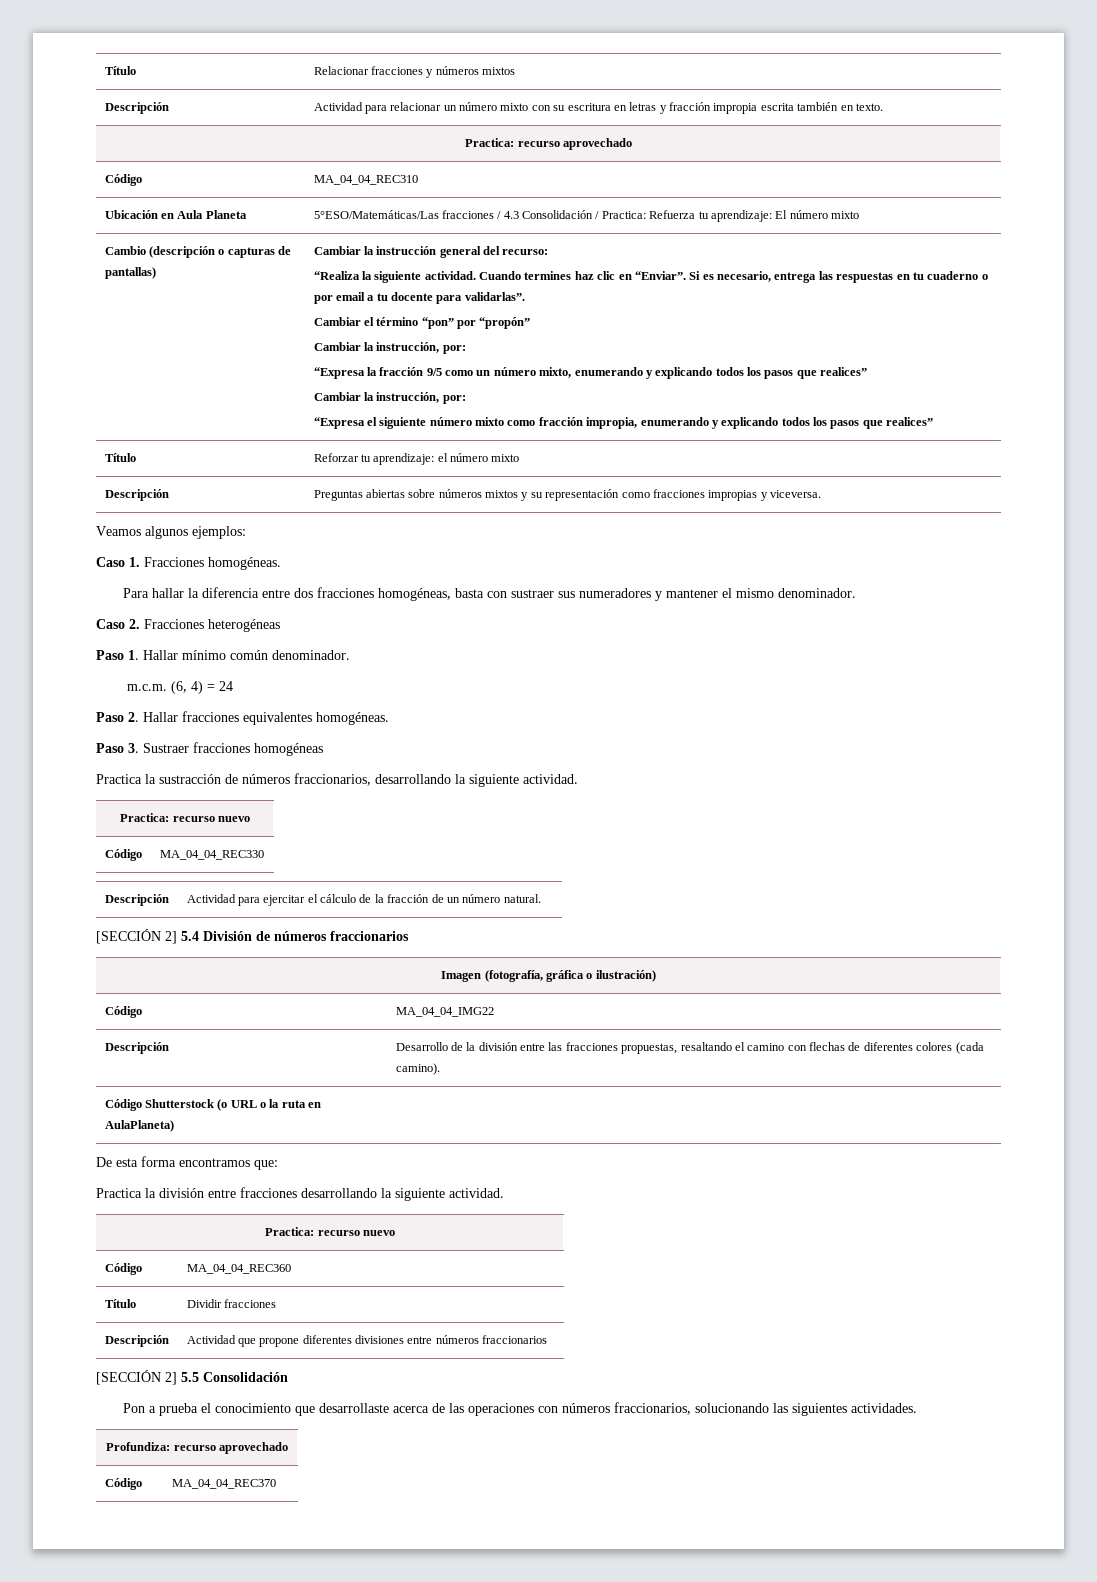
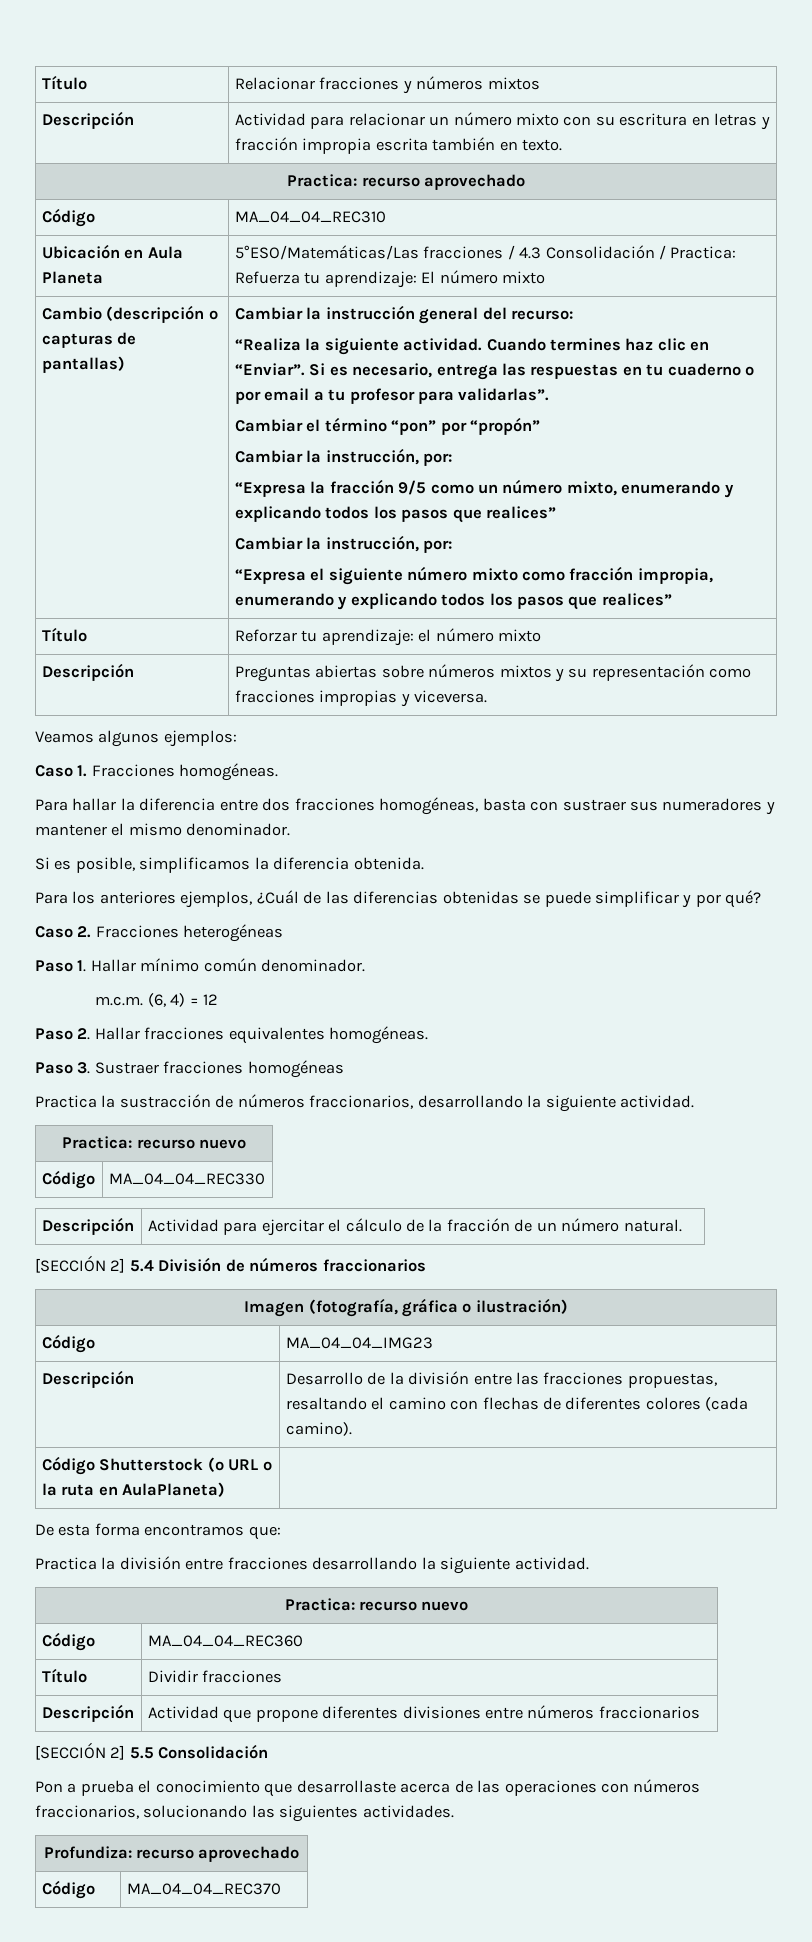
[391,292,434,301] docente -> [349,388,415,404] profesor
(856, 593) none -> [35,857,424,873] [35,890,762,908] // Si es posible, simplificamos la diferencia obtenida. // Para los anteriores ejemplos, ¿Cuál de las diferencias obtenidas se puede simplificar y por qué?
[218,681,233,691] 24 -> [203,994,219,1005] 12
[395,1007,494,1017] MA_04_04_IMG22 -> [285,1337,433,1349] MA_04_04_IMG23

